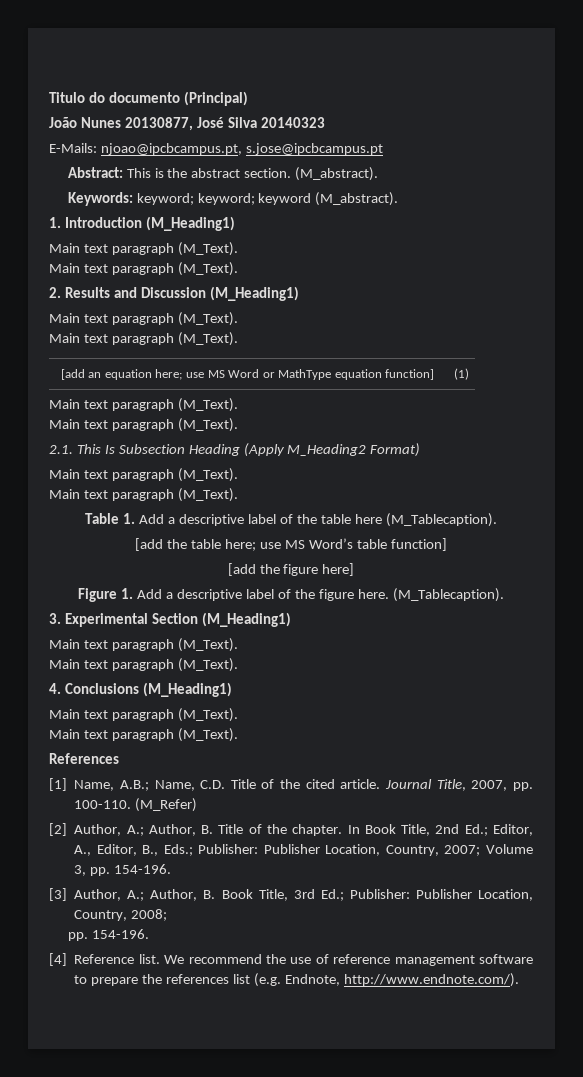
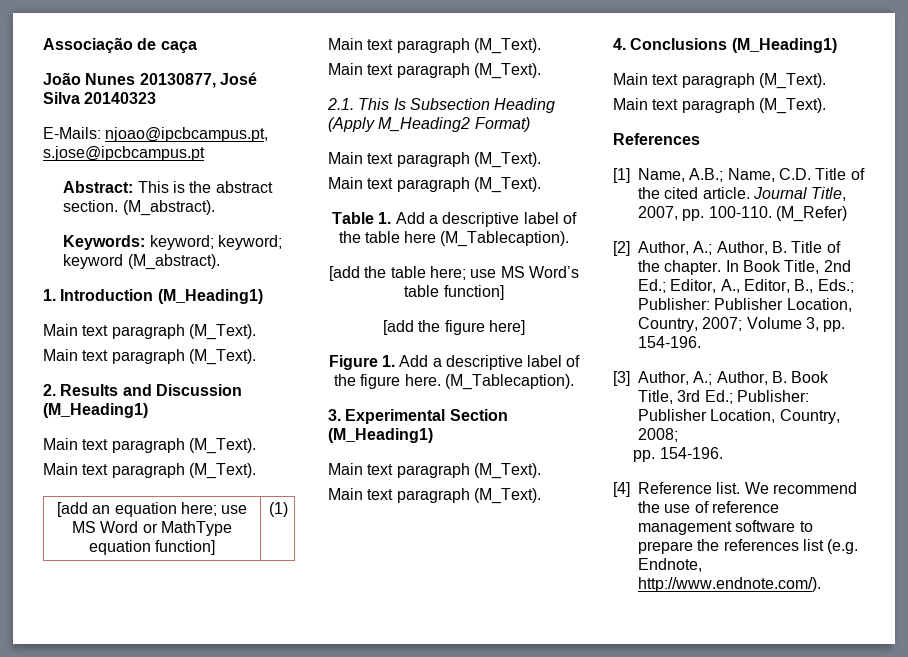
[49,91,248,106] Titulo do documento (Principal) -> [43,37,197,53] Associação de caça

